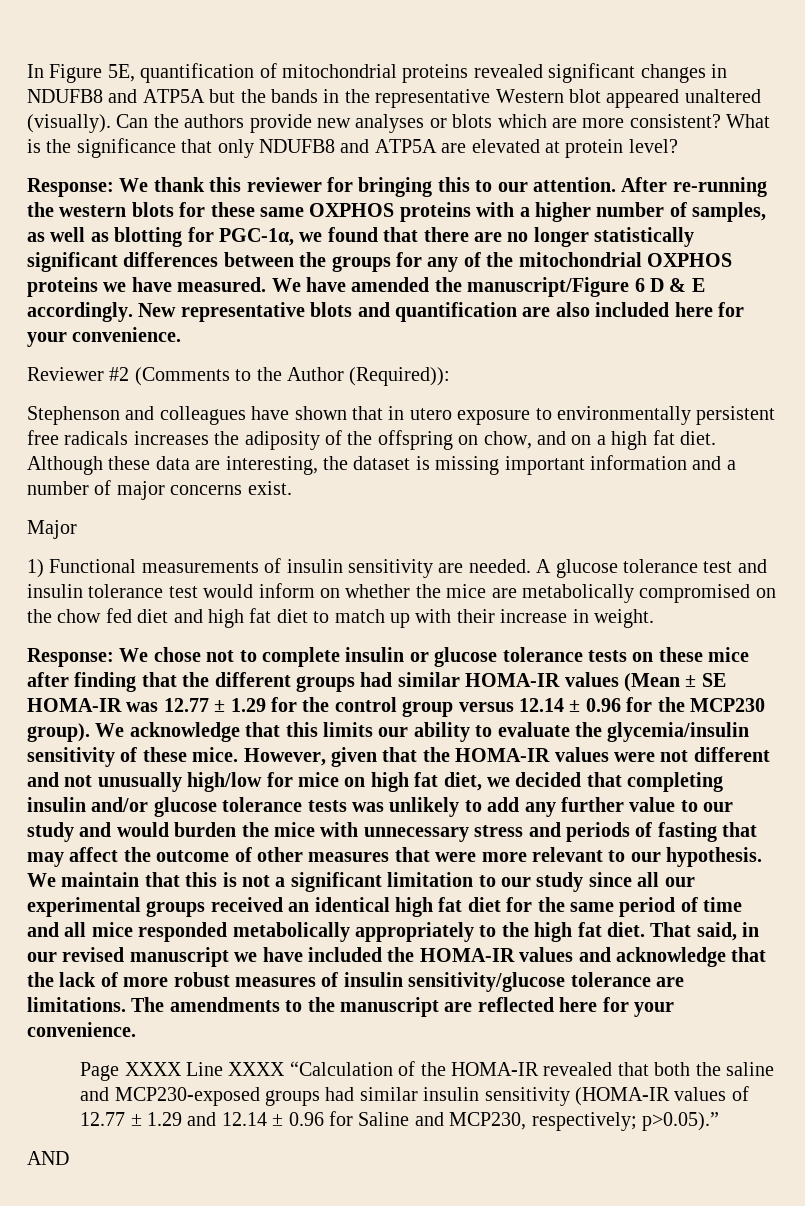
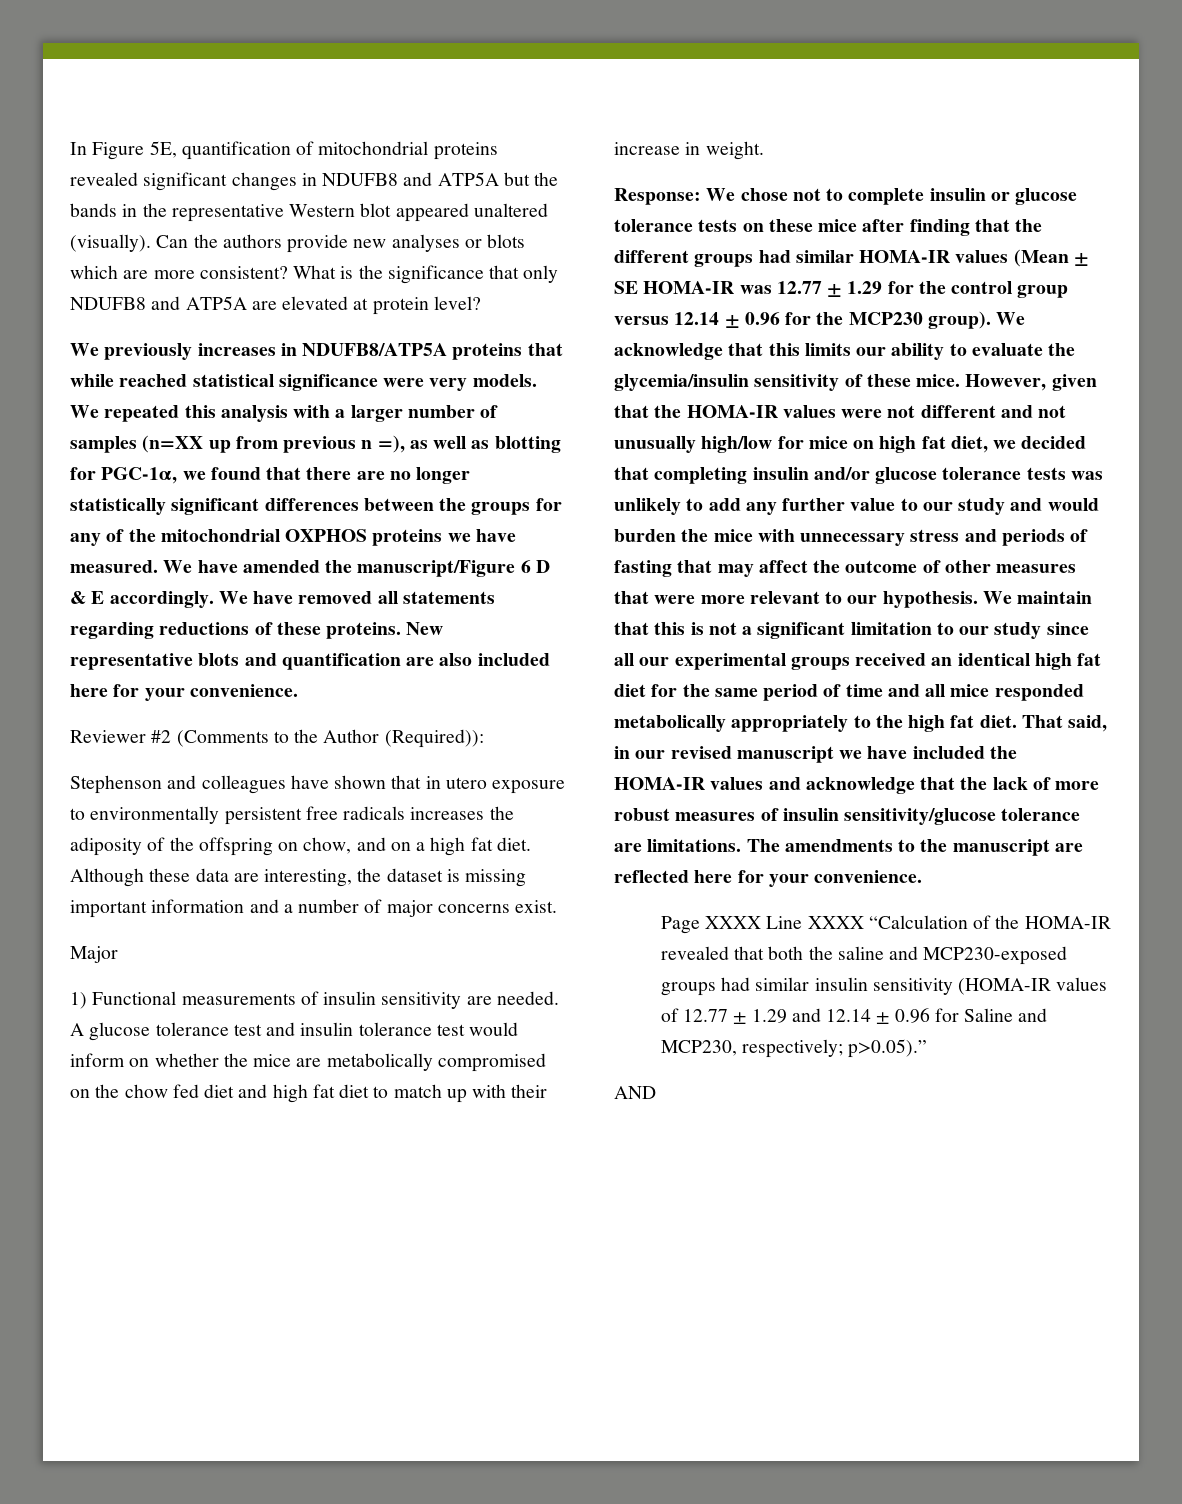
[27,177,767,197] [27,202,471,222] Response: We thank this reviewer for bringing this to our attention. After re-running the western blots for these same OXPHOS proteins -> [70,343,563,360] [70,374,537,391] [70,405,288,422] We previously increases in NDUFB8/ATP5A proteins that while reached statistical significance were very models. We repeated this analysis
[534,202,767,222] higher number of samples, -> [350,405,499,422] [70,435,405,453] larger number of samples (n=XX up from previous n =),
(133, 312) none -> [218,591,495,604] [70,622,402,639] We have removed all statements regarding reductions of these proteins.

